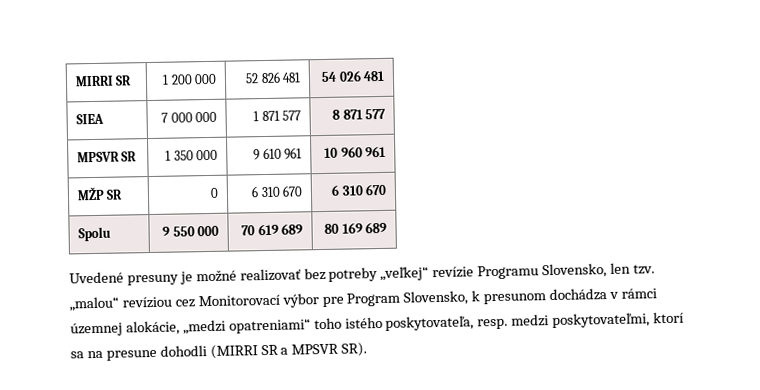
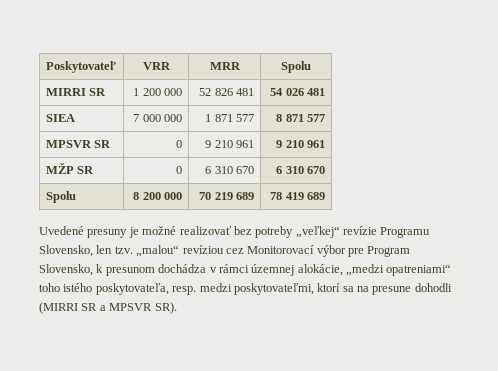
(74, 81) none -> [45,61,116,73] [142,62,171,70] [209,62,241,70] [281,61,311,73] Poskytovateľ | VRR | MRR | Spolu //
[165,149,219,161] [253,147,282,161] 1 350 000 | 9 610 -> [176,140,183,148] [205,140,233,148] 0 | 9 210
[324,146,363,158] 10 960 -> [276,140,304,148] 9 210
[162,226,195,237] 9 550 -> [133,192,161,200] 8 200
[257,223,279,236] 619 -> [214,192,233,200] 219
[324,222,363,234] 80 169 -> [270,192,304,200] 78 419

